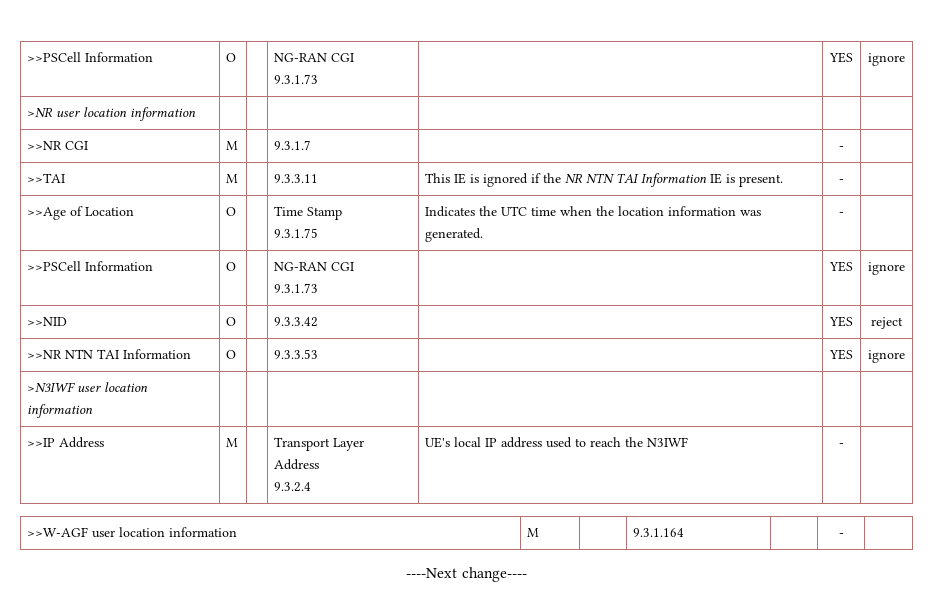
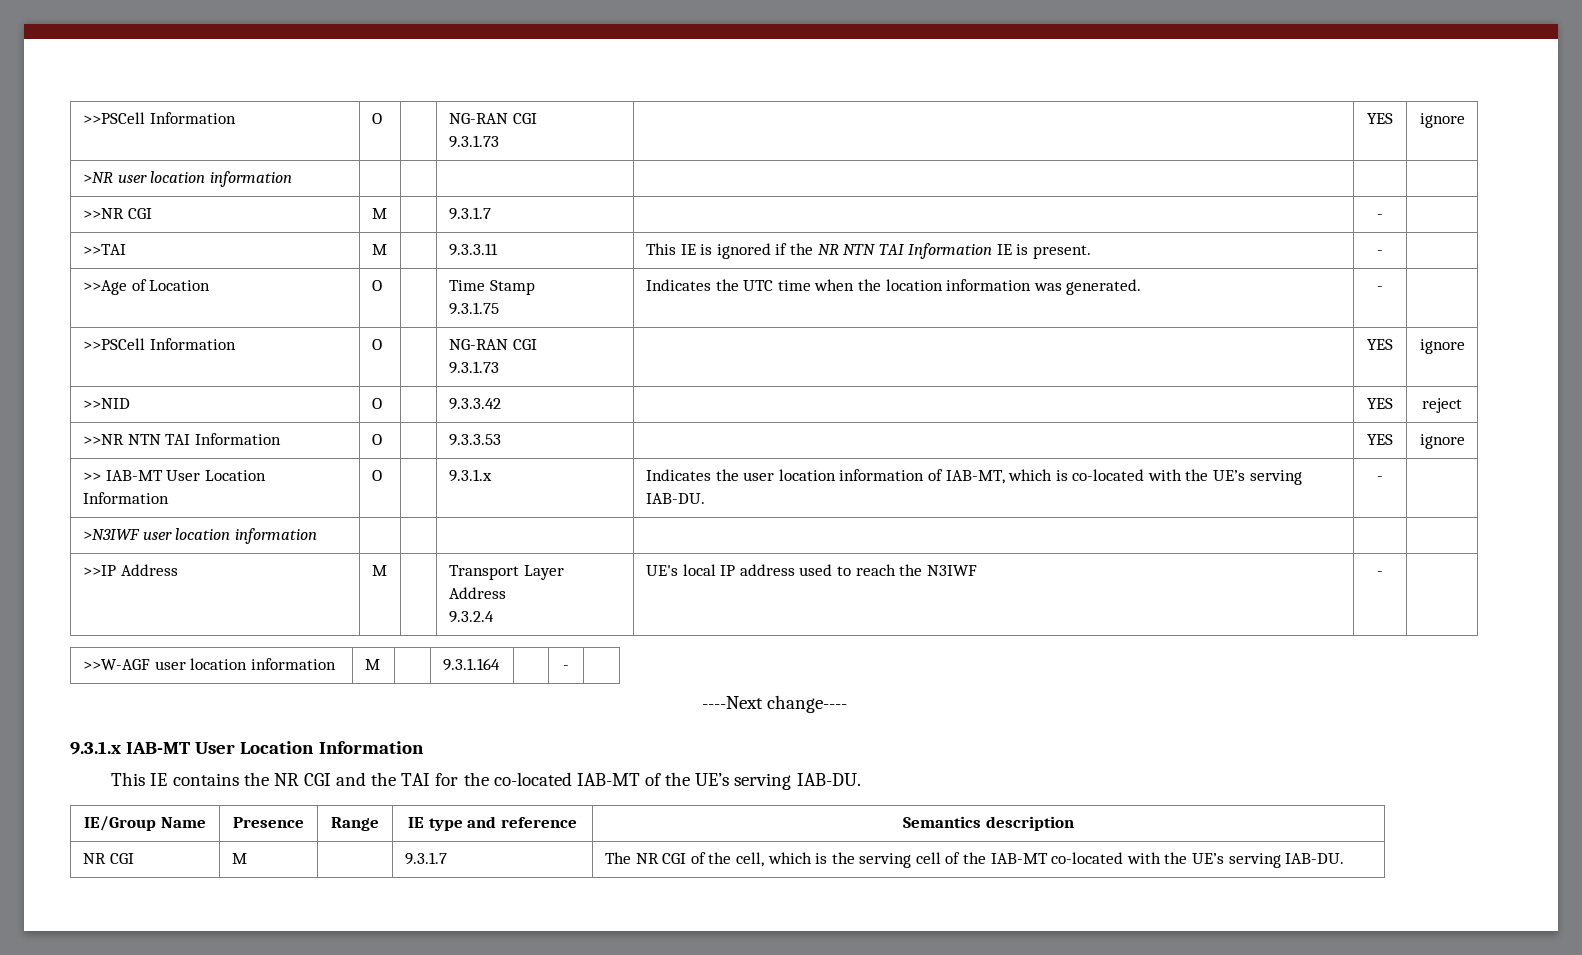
(905, 356) none -> [82,470,266,481] [82,492,169,504] [371,470,382,481] [448,469,492,482] [645,469,1302,485] [645,493,705,504] [1377,476,1383,481] // >> IAB-MT User Location Information | O | | 9.3.1.x | Indicates the user location information of IAB-MT, which is co-located with the UE’s serving IAB-DU. | - |
(527, 574) none -> [70,741,424,755] [111,772,861,790] [84,816,206,831] [233,817,304,828] [331,817,379,831] [408,816,577,831] [903,816,1074,831] [82,853,134,864] [231,853,247,864] [404,852,447,865] [604,852,1345,868] // 9.3.1.x IAB-MT User Location Information // This IE contains the NR CGI and the TAI for the co-located IAB-MT of the UE’s serving IAB-DU. // IE/Group Name | Presence | Range | IE type and reference | Semantics description // NR CGI | M | | 9.3.1.7 | The NR CGI of the cell, which is the serving cell of the IAB-MT co-located with the UE’s serving IAB-DU.

